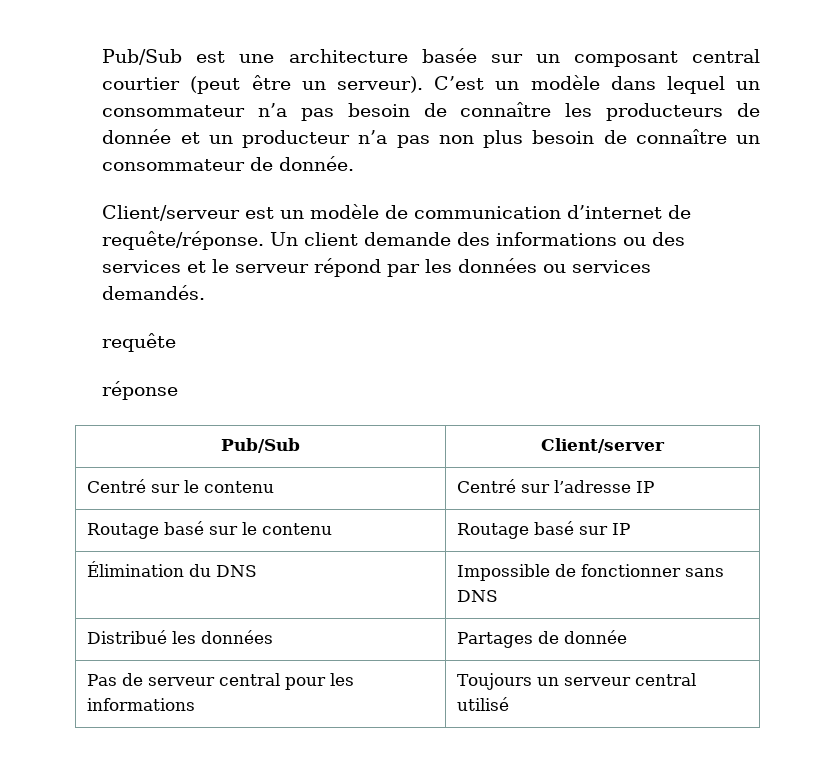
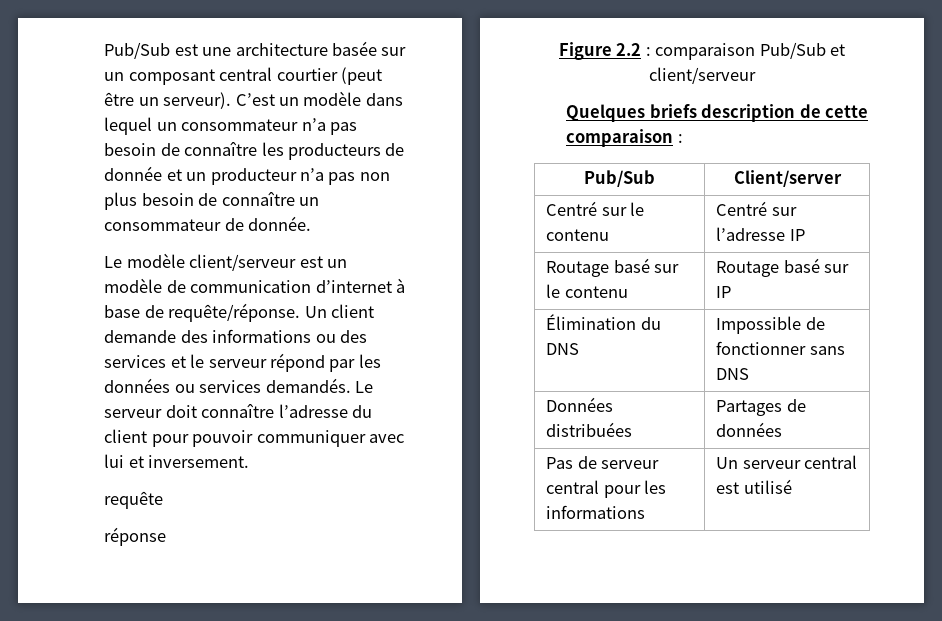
[102,205,241,221] Client/serveur -> [104,253,297,271] Le modèle client/serveur
(663, 212) none -> [396,278,406,293] [104,305,141,318] à base
[102,333,177,352] [102,381,179,400] // requête // réponse -> [355,381,374,393] [104,404,373,418] [104,429,405,447] [104,454,250,468] [104,491,164,509] [104,527,167,546] [558,42,846,60] [649,67,756,84] [566,104,869,122] [566,129,683,147] Le serveur doit connaître l’adresse du client pour pouvoir communiquer avec lui et inversement. // requête // réponse // Figure 2.2 : comparaison Pub/Sub et client/serveur // Quelques briefs description de cette comparaison :
[87,630,274,644] Distribué les données -> [546,397,614,412] [546,422,633,437] Données distribuées
[564,630,628,644] donnée -> [716,422,783,437] données
[457,673,697,690] Toujours un serveur central -> [716,455,858,469] [716,482,740,494] Un serveur central est

